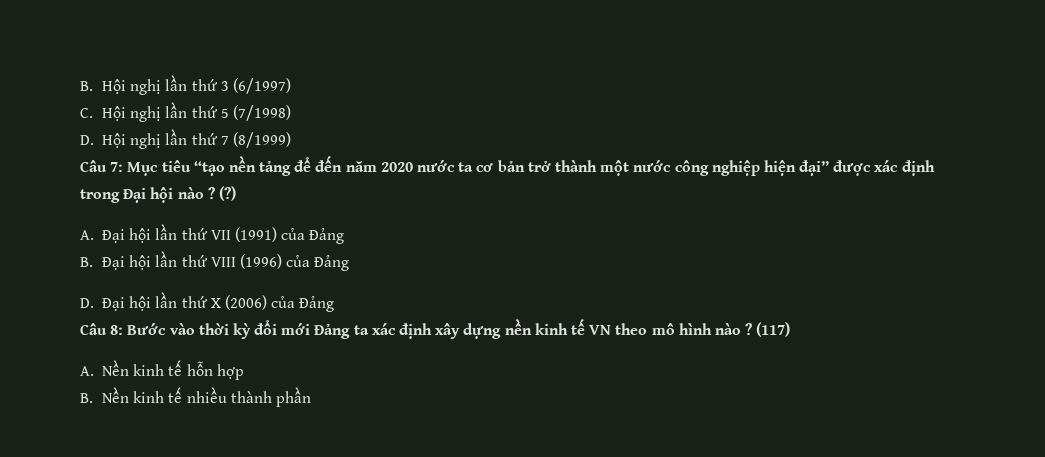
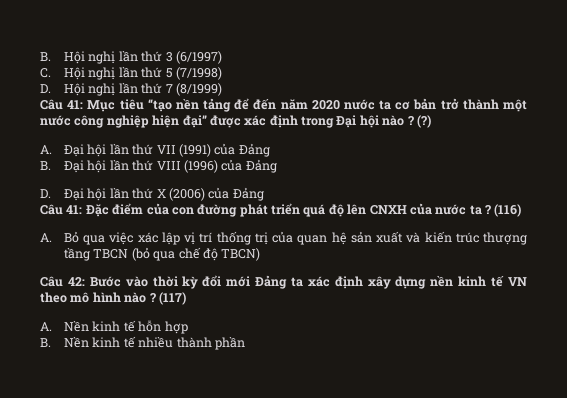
[110,162,124,172] 7: -> [67,100,84,109] 41:
[110,325,124,335] 8: -> [66,203,522,217] [40,231,527,245] [63,247,261,261] [40,276,85,287] 41: Đặc điểm của con đường phát triển quá độ lên CNXH của nước ta ? (116) // A. Bỏ qua việc xác lập vị trí thống trị của quan hệ sản xuất và kiến trúc thượng tầng TBCN (bỏ qua chế độ TBCN) // Câu 42:

